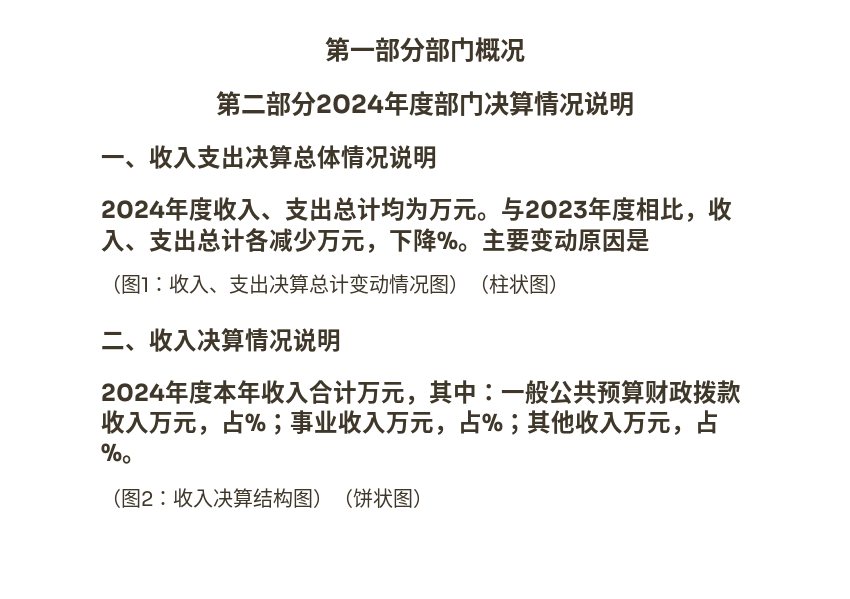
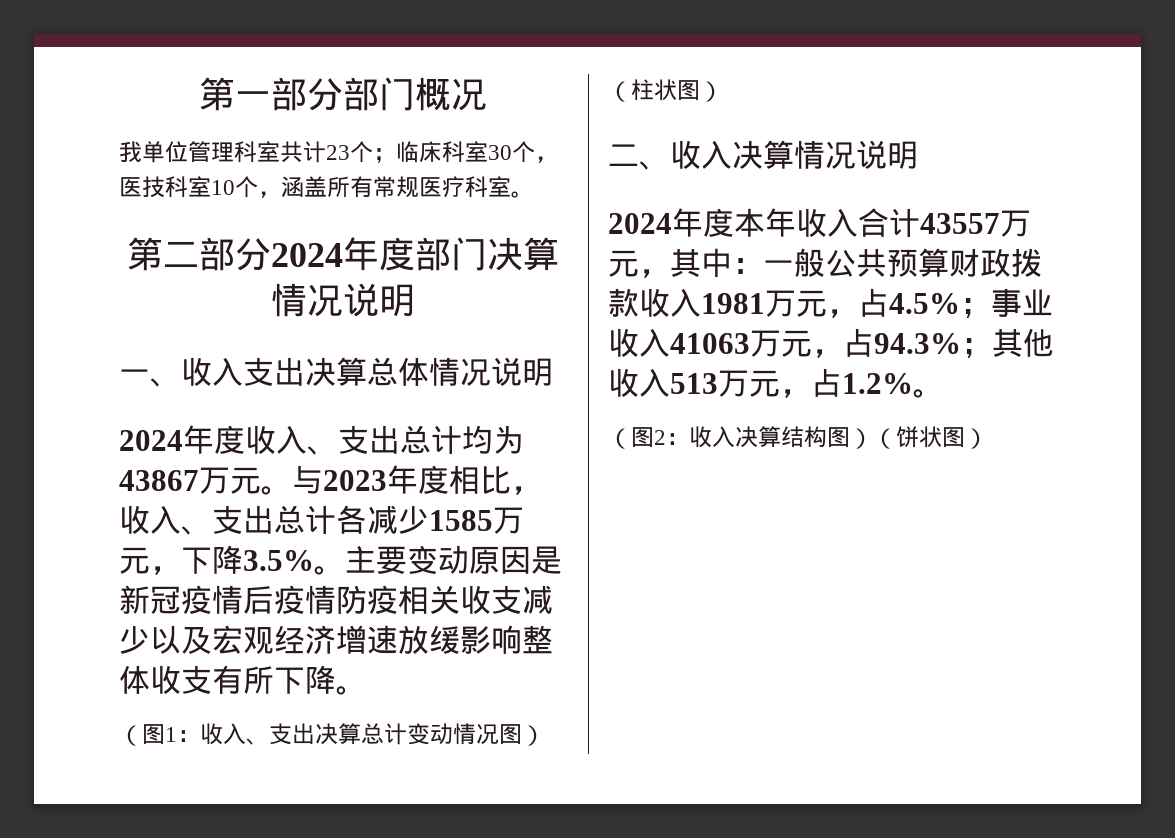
(525, 50) none -> [119,141,558,163] [119,176,534,198] // 我单位管理科室共计23个；临床科室30个，医技科室10个，涵盖所有常规医疗科室。
(429, 209) none -> [119,470,199,491] 43867
(317, 240) none -> [429,510,493,531] 1585
[437,231,458,250] % -> [243,550,314,571] 3.5%
(650, 240) none -> [119,585,553,614] [119,625,553,655] [119,665,367,695] 新冠疫情后疫情防疫相关收支减少以及宏观经济增速放缓影响整体收支有所下降。
(357, 392) none -> [920,213,1000,234] 43557
[149,410,266,435] 万元，占% -> [701,288,960,318] 1981万元，占4.5%
[386,410,503,435] 万元，占% -> [670,328,961,358] 41063万元，占94.3%
[623,410,719,435] [101,443,122,462] 万元，占% -> [670,368,913,398] 513万元，占1.2%

